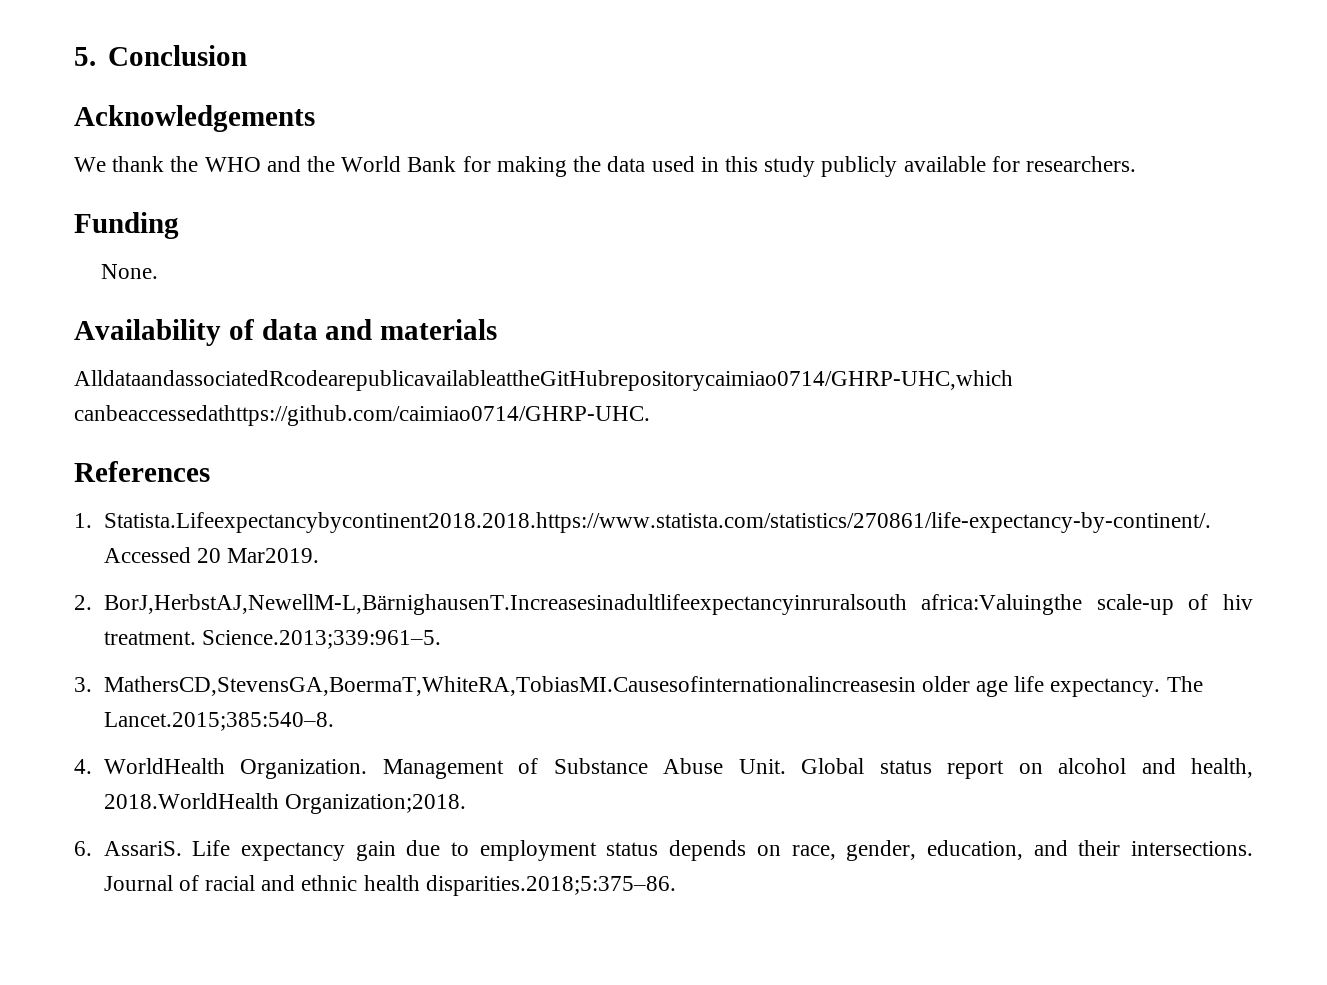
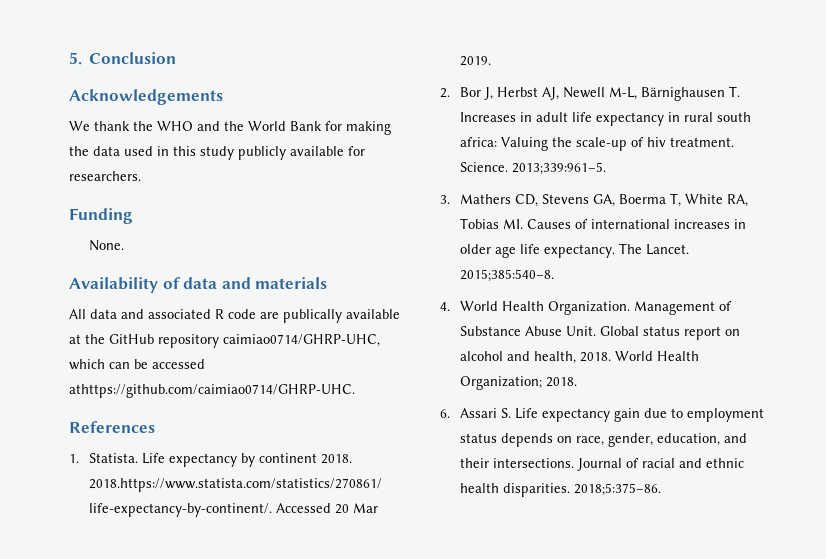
[74,370,1013,391] [74,405,650,426] [74,461,210,482] [74,512,1211,533] [103,547,319,563] [74,594,1083,615] AlldataandassociatedRcodearepublicavailableattheGitHubrepositorycaimiao0714/GHRP-UHC,which canbeaccessedathttps://github.com/caimiao0714/GHRP-UHC. // References // 1. Statista.Lifeexpectancybycontinent2018.2018.https://www.statista.com/statistics/270861/life-expectancy-by-continent/. Accessed 20 Mar2019. // 2. BorJ,HerbstAJ,NewellM-L,BärnighausenT.Increasesinadultlifeexpectancyinruralsouth africa:Valuingthe -> [69,309,400,323] [69,334,380,348] [69,359,205,370] [69,384,355,398] [69,421,155,433] [69,453,353,467] [89,478,383,492] [89,503,379,517] [460,56,492,66] [440,86,741,101] [460,112,752,126] [460,137,573,151] All data and associated R code are publically available at the GitHub repository caimiao0714/GHRP-UHC, which can be accessed athttps://github.com/caimiao0714/GHRP-UHC. // References // 1. Statista. Life expectancy by continent 2018. 2018.https://www.statista.com/statistics/270861/ life-expectancy-by-continent/. Accessed 20 Mar 2019. // 2. Bor J, Herbst AJ, Newell M-L, Bärnighausen T. Increases in adult life expectancy in rural south africa: Valuing the
[201,630,441,649] Science.2013;339:961–5. -> [460,162,607,175] Science. 2013;339:961–5.
[103,676,916,696] MathersCD,StevensGA,BoermaT,WhiteRA,TobiasMI.Causesofinternationalincreasesin -> [460,193,749,207] [460,218,747,229] Mathers CD, Stevens GA, Boerma T, White RA, Tobias MI. Causes of international increases in
[103,712,334,731] Lancet.2015;385:540–8. -> [646,244,690,255] [460,269,555,282] Lancet. 2015;385:540–8.
[103,758,225,774] WorldHealth -> [460,301,545,311] World Health
[103,793,466,814] 2018.WorldHealth Organization;2018. -> [580,351,700,362] [460,376,578,390] 2018. World Health Organization; 2018.
[103,841,182,856] AssariS. -> [460,408,512,418] Assari S.
[425,875,676,896] disparities.2018;5:375–86. -> [503,483,662,497] disparities. 2018;5:375–86.

